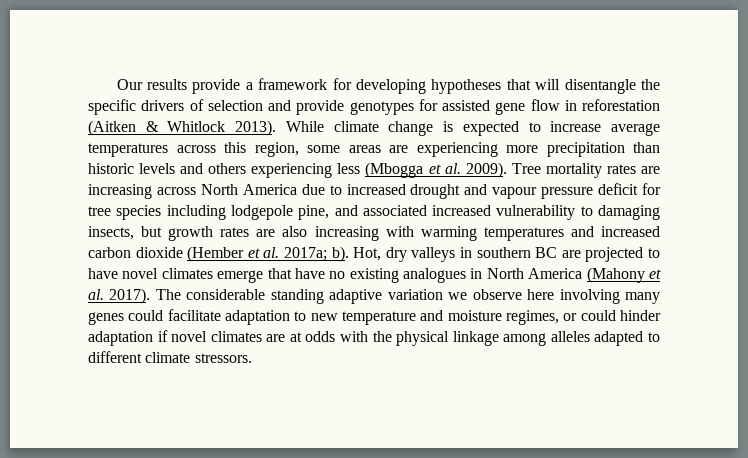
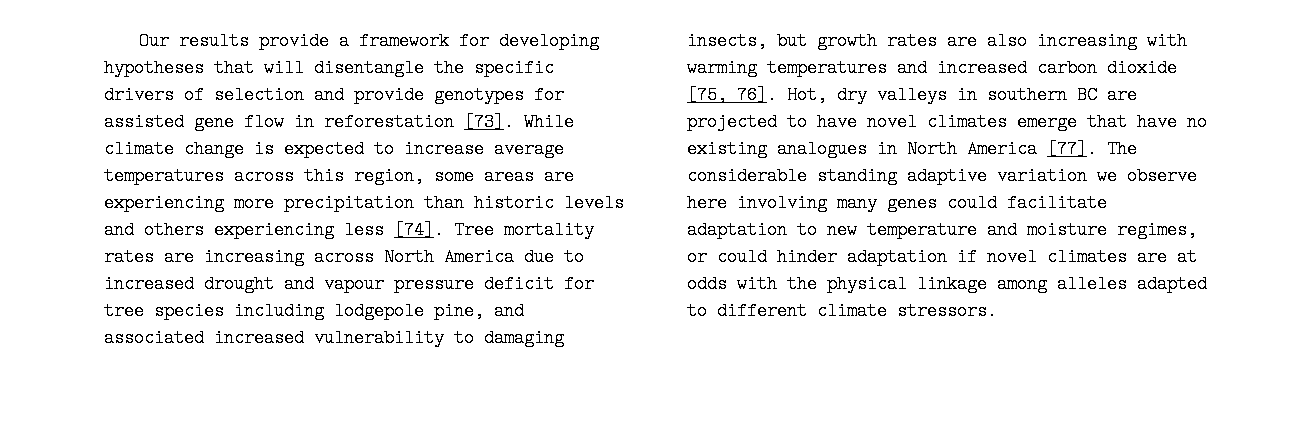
[88,120,277,136] (Aitken & Whitlock 2013). -> [464,113,514,131] [73].
[365,162,507,178] (Mbogga et al. 2009). -> [394,221,444,239] [74].
[187,246,349,262] (Hember et al. 2017a; b). -> [687,86,777,104] [75, 76].
[586,267,662,283] [88,288,151,304] (Mahony et al. 2017). -> [1047,140,1097,158] [77].

